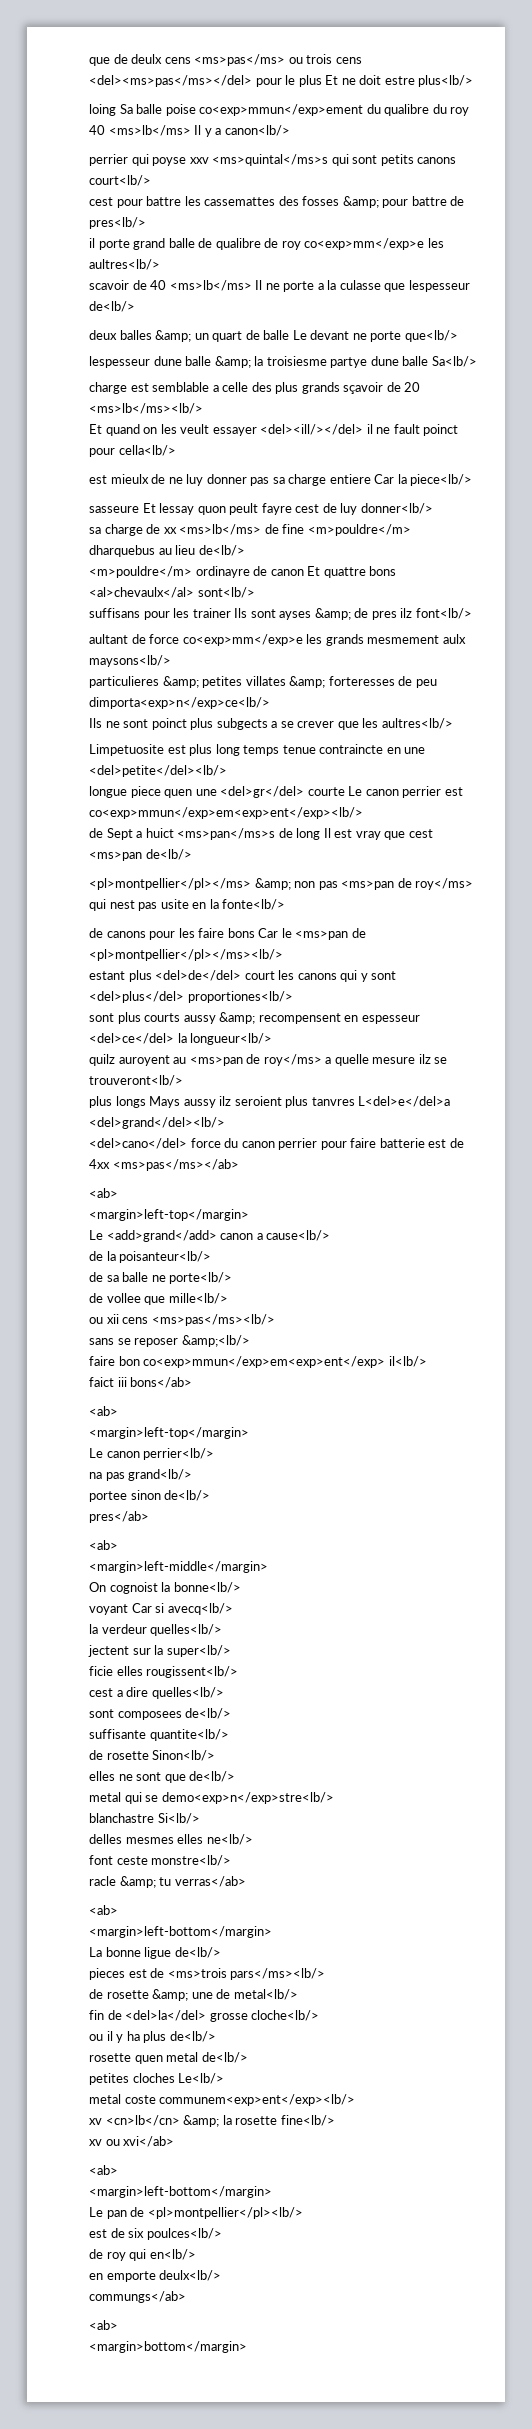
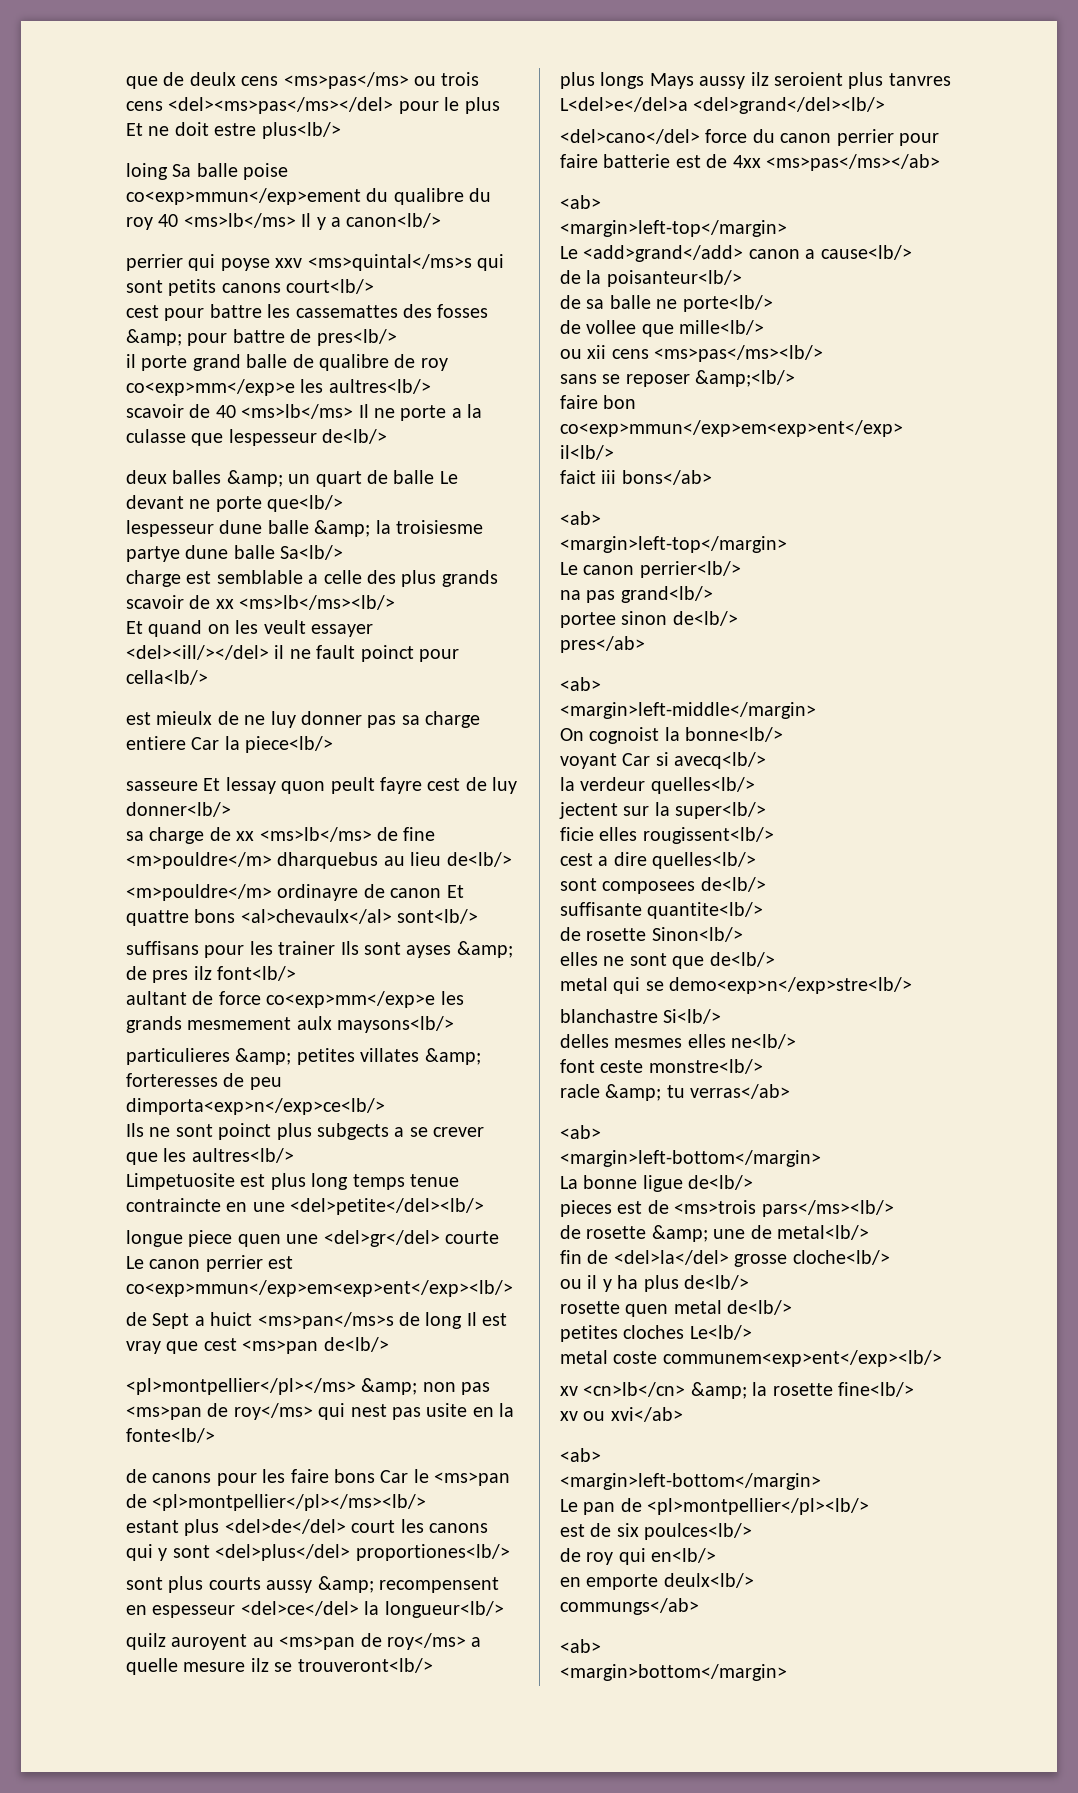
[343,382,421,394] sçavoir de 20 -> [126,595,234,609] scavoir de xx

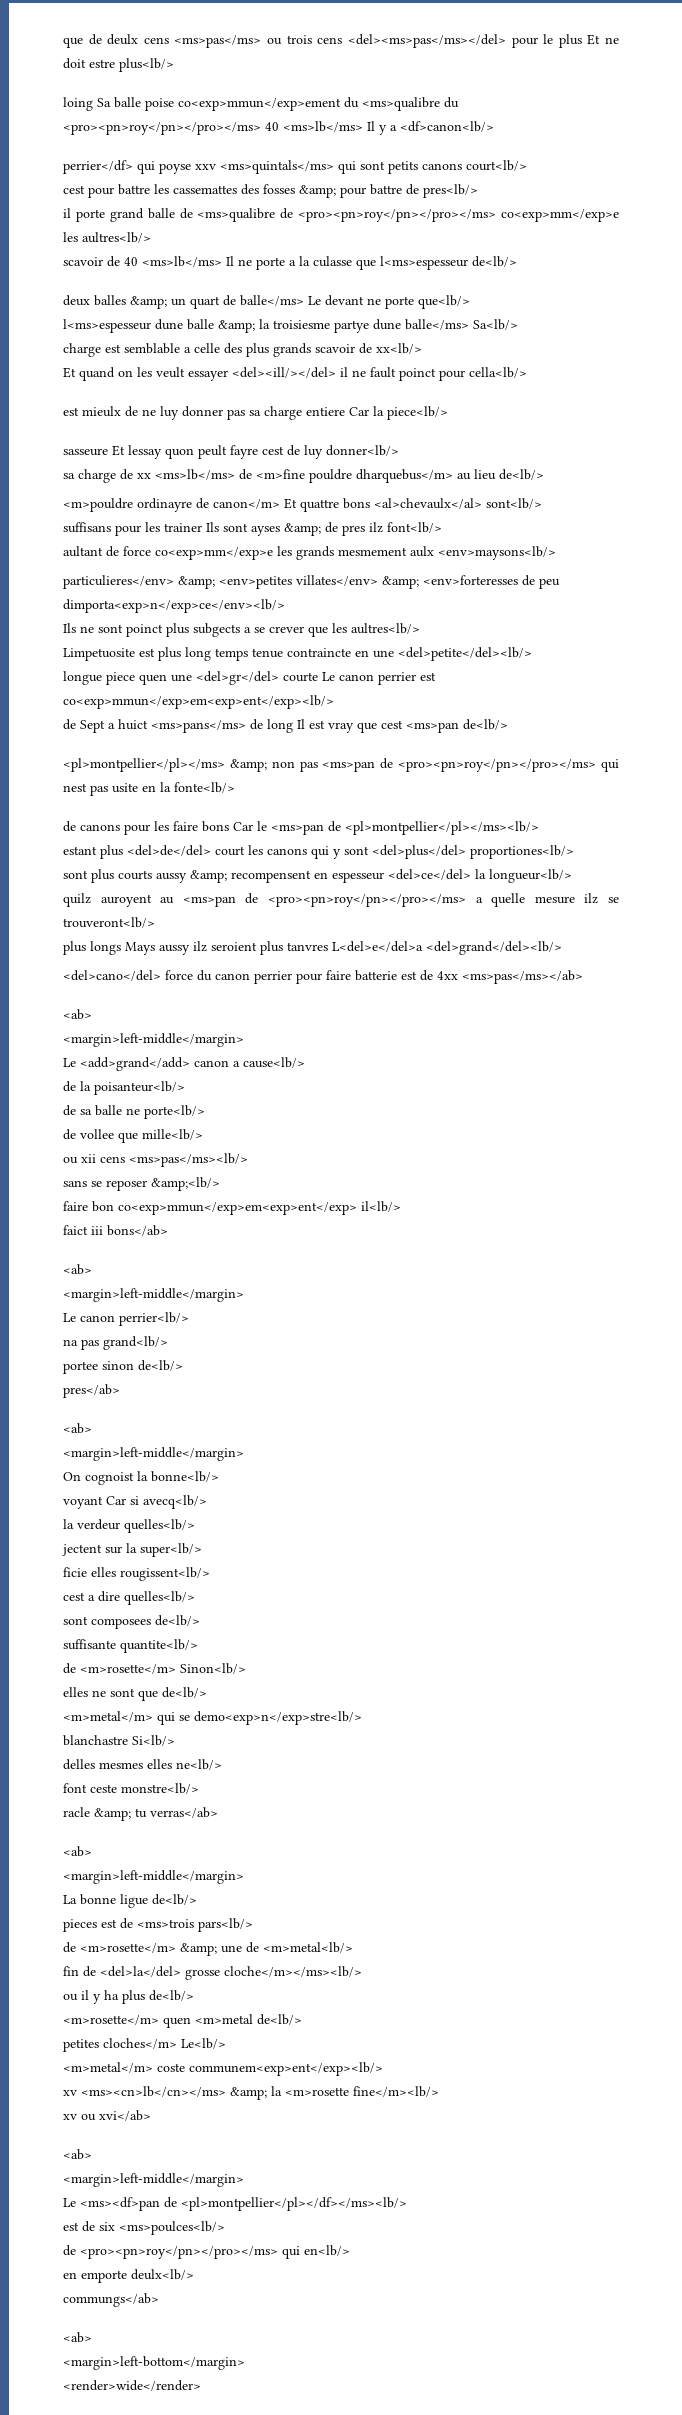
[393,188,492,205] [126,217,153,230] qualibre du roy -> [362,97,459,111] [63,122,261,135] <ms>qualibre du <pro><pn>roy</pn></pro></ms>
[346,213,442,228] [126,254,183,271] canon<lb/> // perrier -> [400,121,494,132] [63,160,133,174] <df>canon<lb/> // perrier</df>
[307,254,472,271] <ms>quintal</ms>s -> [220,160,334,174] <ms>quintals</ms>
[319,354,448,371] qualibre de roy -> [197,208,497,222] <ms>qualibre de <pro><pn>roy</pn></pro></ms>
[228,429,317,446] lespesseur -> [380,256,468,270] l<ms>espesseur
[393,470,435,484] balle -> [240,295,304,306] balle</ms>
[126,520,214,537] lespesseur -> [63,319,151,333] l<ms>espesseur
[233,545,275,559] balle -> [405,319,469,330] balle</ms>
[215,595,396,610] xx <ms>lb</ms><lb/> -> [376,343,422,354] xx<lb/>
[403,827,436,841] [126,852,379,869] fine <m>pouldre</m> dharquebus -> [256,469,453,483] <m>fine pouldre dharquebus</m>
[126,884,272,901] <m>pouldre</m> -> [63,498,133,512] <m>pouldre
[390,888,442,898] canon -> [213,499,280,509] canon</m>
[337,1016,455,1033] [126,1048,481,1065] [126,1073,218,1087] maysons<lb/> // particulieres &amp; petites villates &amp; forteresses -> [438,546,556,560] [63,575,518,589] <env>maysons<lb/> // particulieres</env> &amp; <env>petites villates</env> &amp; <env>forteresses
[126,1098,385,1115] dimporta<exp>n</exp>ce<lb/> -> [63,599,285,613] dimporta<exp>n</exp>ce</env><lb/>
[257,1312,394,1329] <ms>pan</ms>s -> [151,720,246,733] <ms>pans</ms>
[233,1403,313,1420] roy</ms> -> [398,759,597,772] <pro><pn>roy</pn></pro></ms>
[387,1633,466,1650] roy</ms> -> [268,894,466,907] <pro><pn>roy</pn></pro></ms>
[560,220,787,237] <margin>left-top</margin> -> [63,1033,244,1047] <margin>left-middle</margin>
[560,536,787,553] <margin>left-top</margin> -> [63,1288,244,1302] <margin>left-middle</margin>
[586,928,647,941] rosette -> [80,1664,176,1674] <m>rosette</m>
[560,977,608,991] metal -> [63,1711,153,1722] <m>metal</m>
[560,1150,821,1167] <margin>left-bottom</margin> -> [63,1870,244,1884] <margin>left-middle</margin>
[761,1200,894,1217] [560,1225,647,1239] pars</ms><lb/> // de rosette -> [198,1918,253,1932] [63,1942,176,1953] pars<lb/> // de <m>rosette</m>
[777,1225,869,1240] metal<lb/> -> [263,1942,353,1953] <m>metal<lb/>
[792,1250,890,1265] cloche<lb/> -> [224,1966,362,1977] cloche</m></ms><lb/>
[560,1300,722,1317] rosette quen metal -> [63,2014,253,2028] <m>rosette</m> quen <m>metal
[623,1325,685,1339] cloches -> [103,2038,177,2049] cloches</m>
[560,1350,608,1364] metal -> [63,2062,153,2073] <m>metal</m>
[583,1382,914,1399] <cn>lb</cn> &amp; la rosette fine<lb/> -> [81,2086,439,2100] <ms><cn>lb</cn></ms> &amp; la <m>rosette fine</m><lb/>
[560,1473,821,1490] [560,1498,870,1515] <margin>left-bottom</margin> // Le pan de <pl>montpellier</pl><lb/> -> [63,2173,244,2187] [63,2197,407,2211] <margin>left-middle</margin> // Le <ms><df>pan de <pl>montpellier</pl></df></ms><lb/>
[644,1523,753,1540] [560,1548,614,1565] poulces<lb/> // de roy -> [119,2221,225,2235] [63,2245,278,2259] <ms>poulces<lb/> // de <pro><pn>roy</pn></pro></ms>
[560,1664,787,1681] <margin>bottom</margin> -> [63,2356,245,2370] [63,2380,201,2391] <margin>left-bottom</margin> // <render>wide</render>

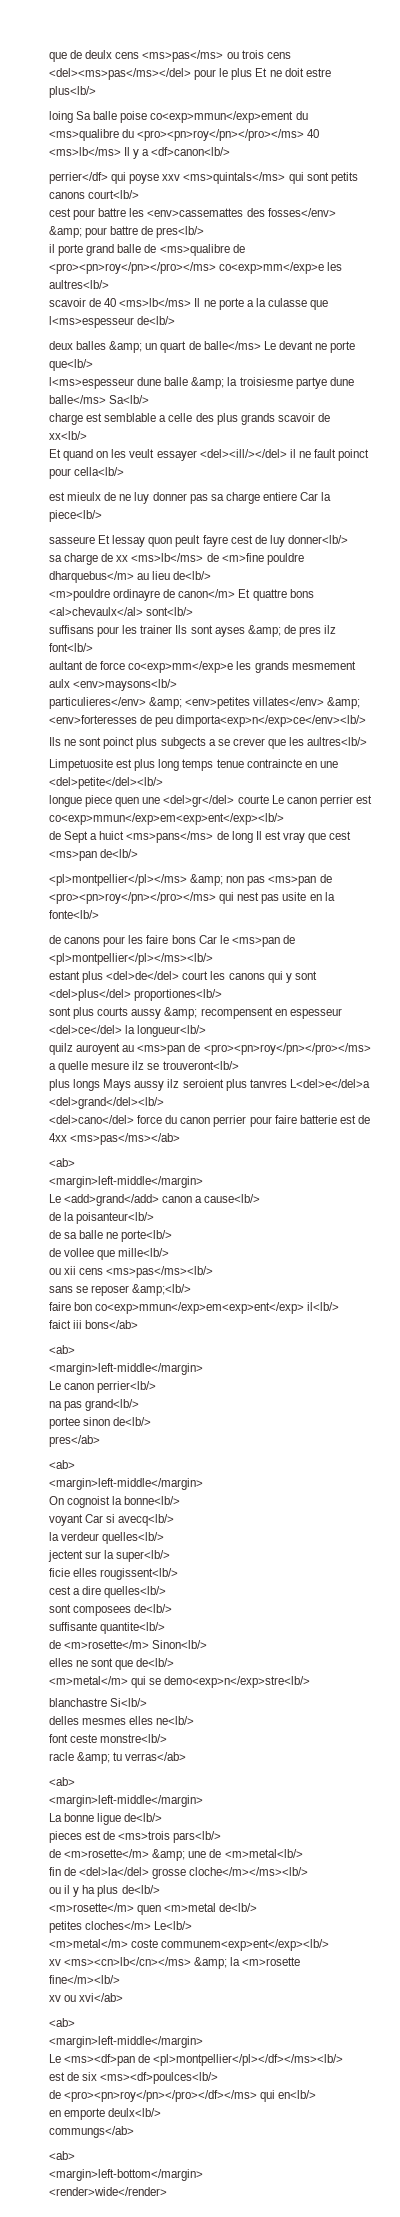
[173,184,295,195] cassemattes des fosses -> [147,208,336,217] <env>cassemattes des fosses</env>
[119,2221,225,2235] [63,2245,278,2259] <ms>poulces<lb/> // de <pro><pn>roy</pn></pro></ms> -> [100,2072,219,2084] [49,2090,258,2102] <ms><df>poulces<lb/> // de <pro><pn>roy</pn></pro></df></ms>

